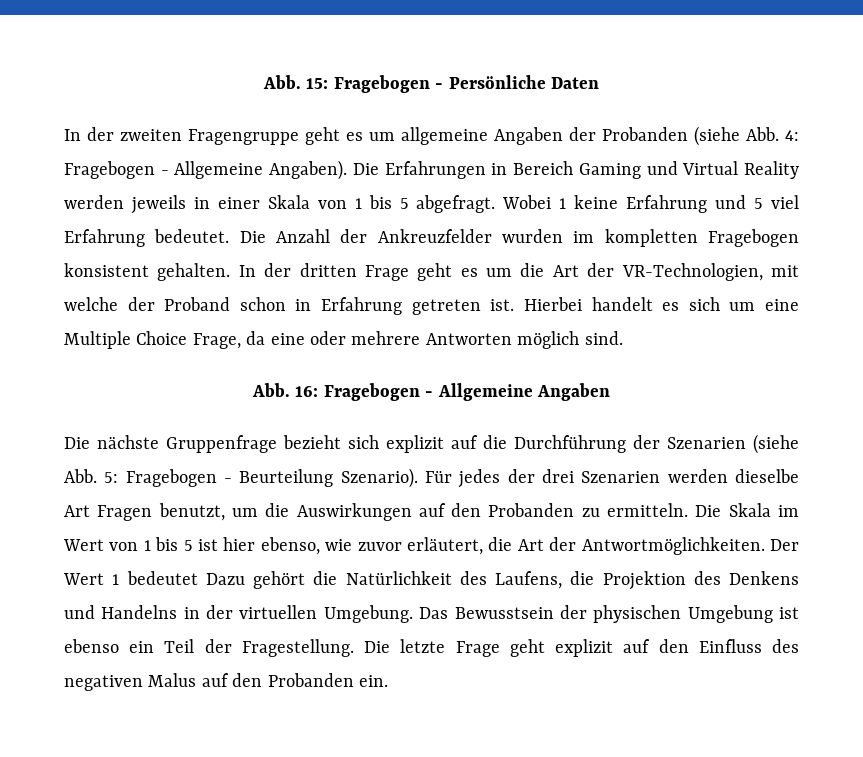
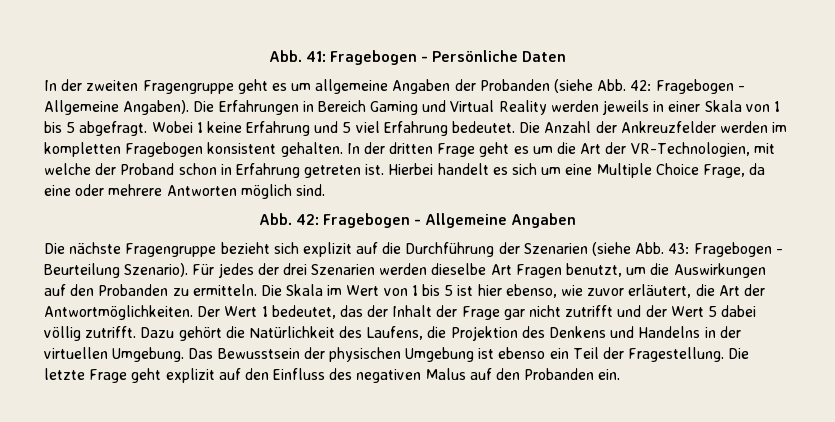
[263,75,329,89] Abb. 15: -> [268,50,326,62] Abb. 41:
[785,130,799,141] 4: -> [630,80,652,91] 42:
[501,229,563,243] wurden -> [719,121,768,133] werden
[295,386,319,397] 16: -> [295,214,319,225] 42:
[166,435,277,453] Gruppenfrage -> [125,243,217,257] Fragengruppe
[104,472,119,483] 5: -> [668,243,690,254] 43:
[126,571,198,585] bedeutet -> [271,305,757,320] [44,326,137,341] bedeutet, das der Inhalt der Frage gar nicht zutrifft und der Wert 5 dabei völlig zutrifft.

